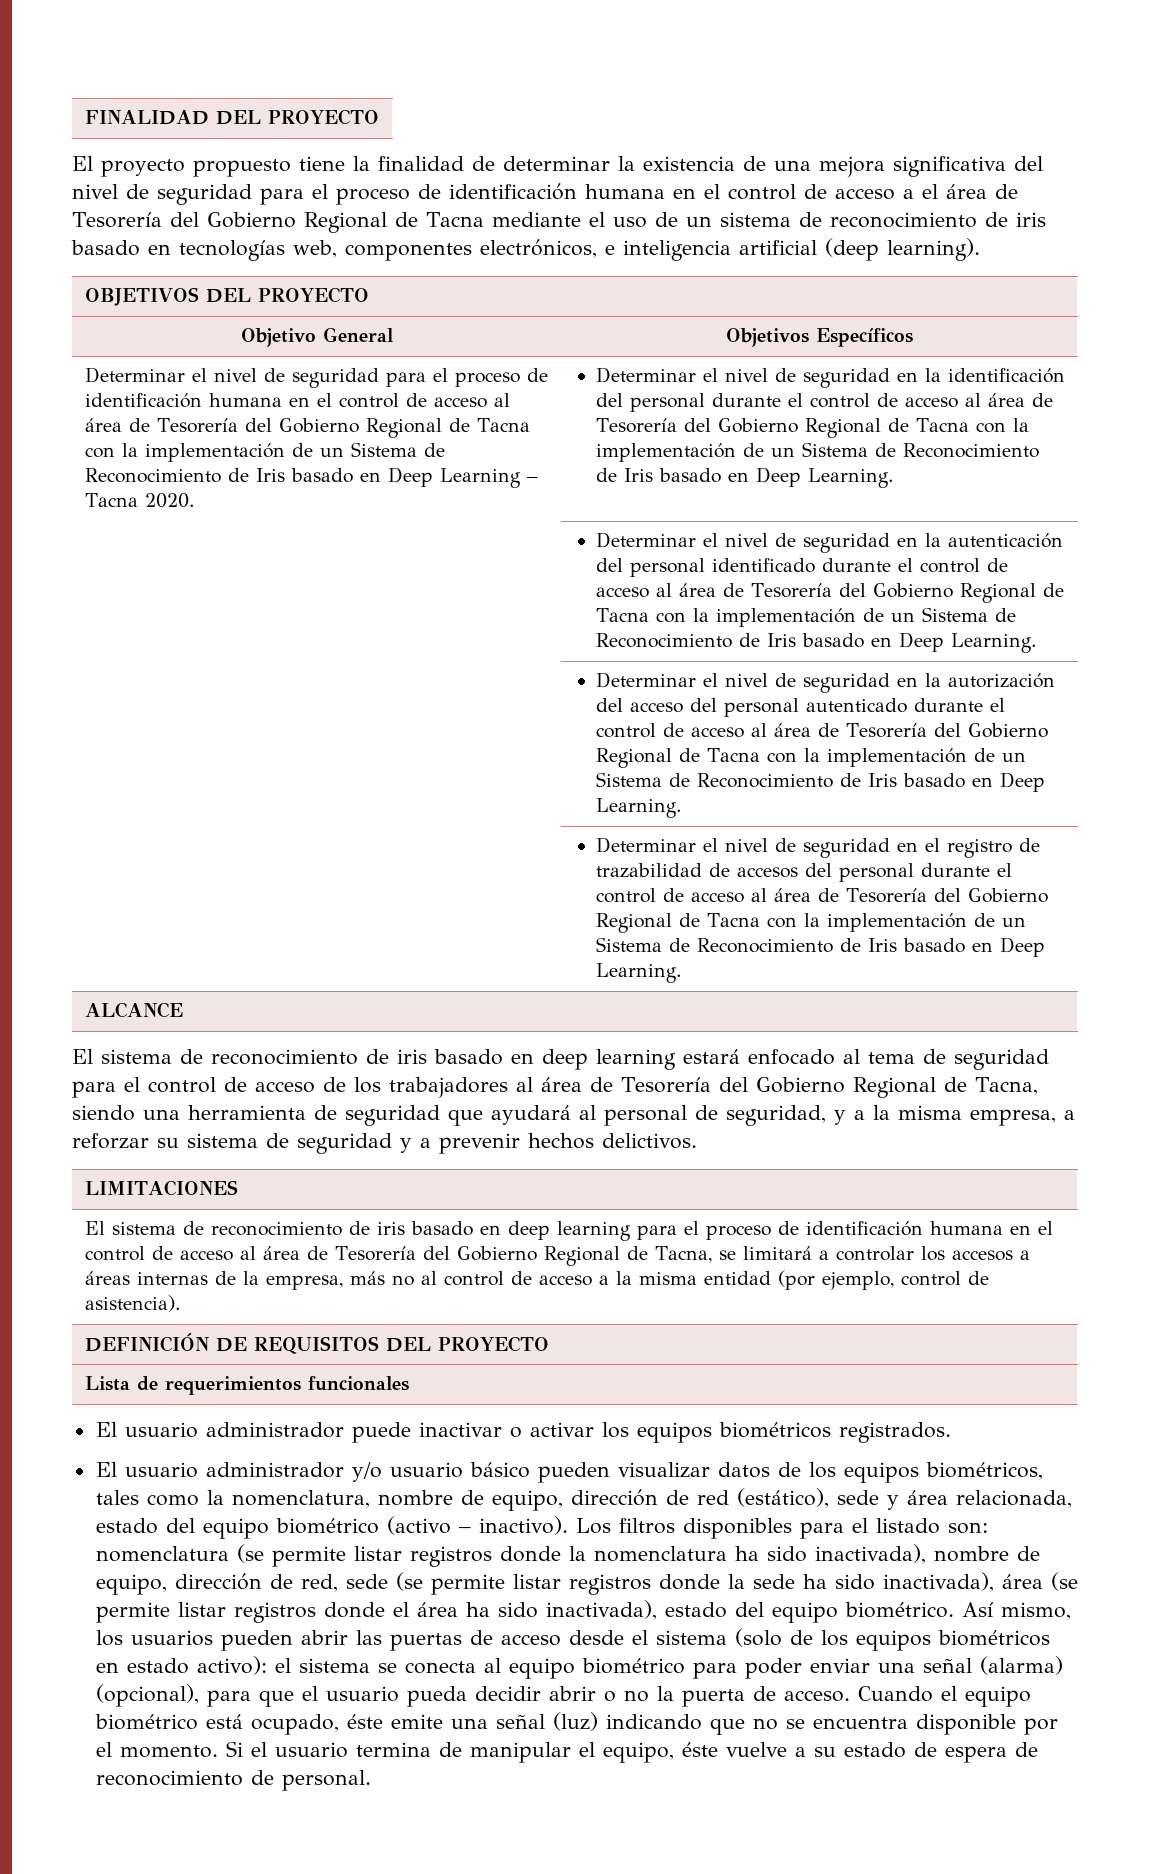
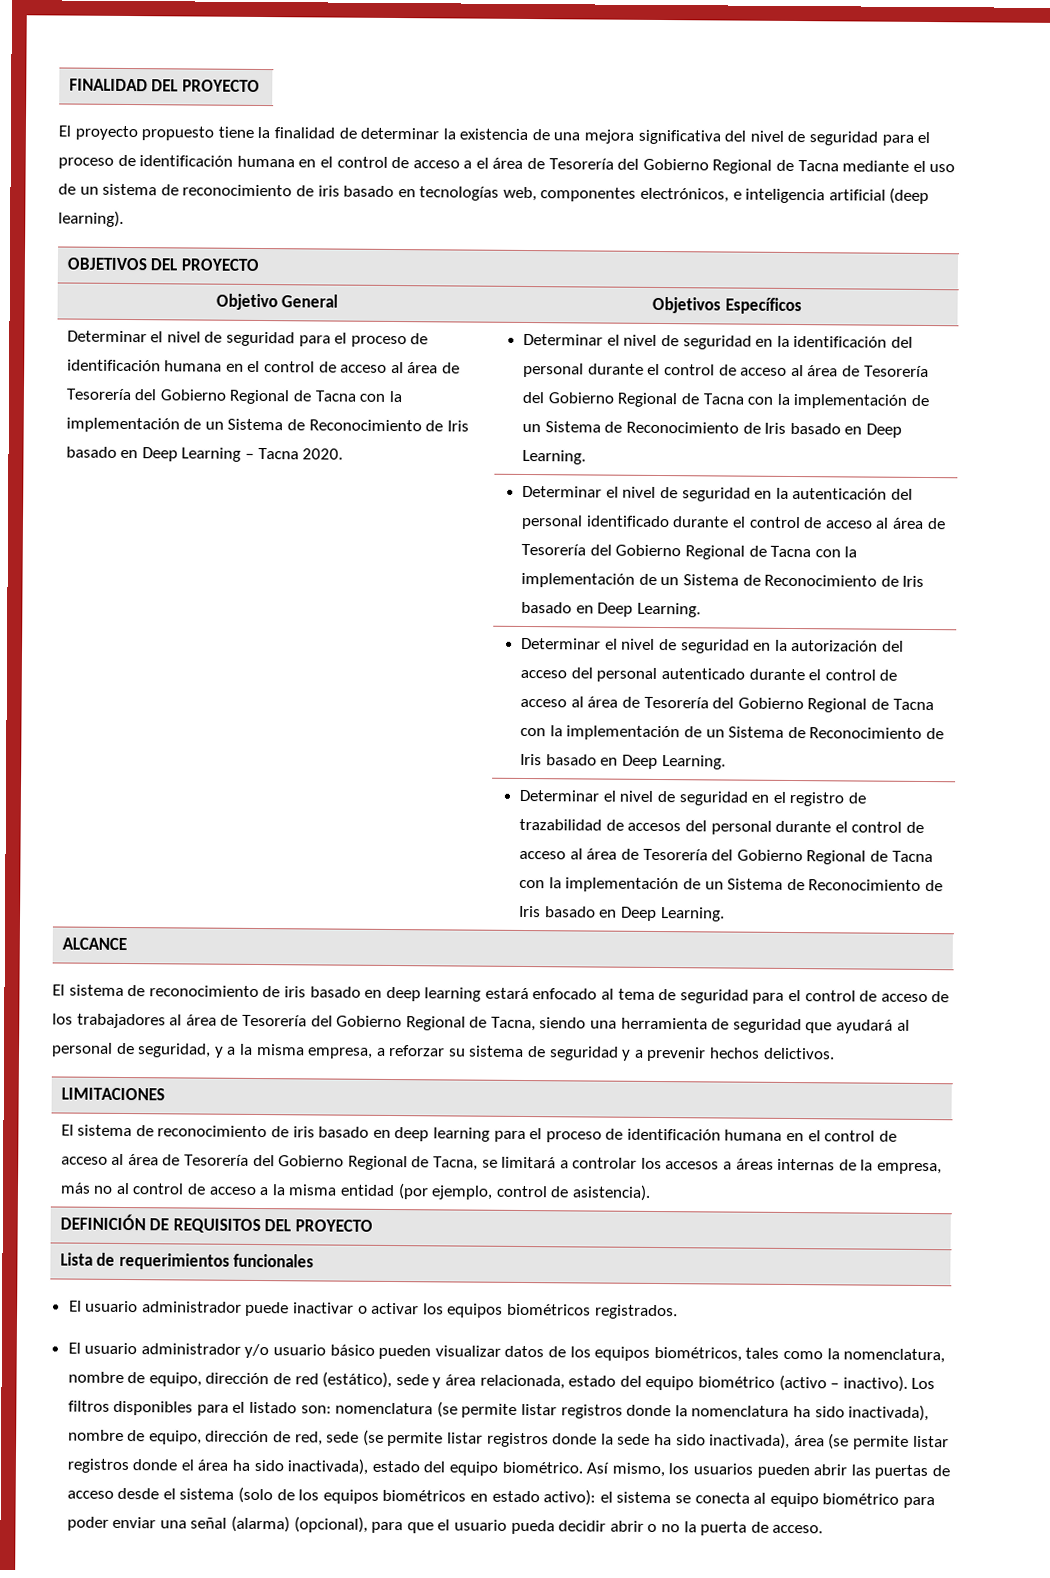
[857,1686,1031,1707] [94,1712,1058,1735] [95,1741,1038,1763] [95,1770,371,1791] Cuando el equipo biométrico está ocupado, éste emite una señal (luz) indicando que no se encuentra disponible por el momento. Si el usuario termina de manipular el equipo, éste vuelve a su estado de espera de reconocimiento de personal. -> (824, 1529) none

